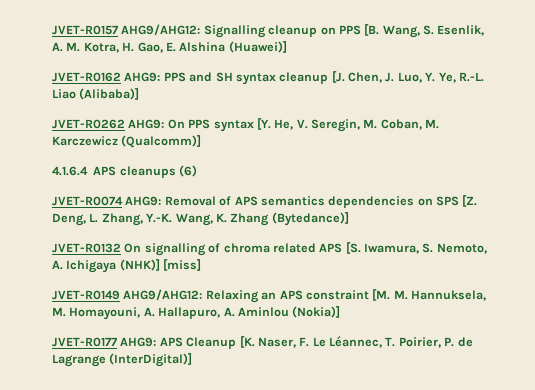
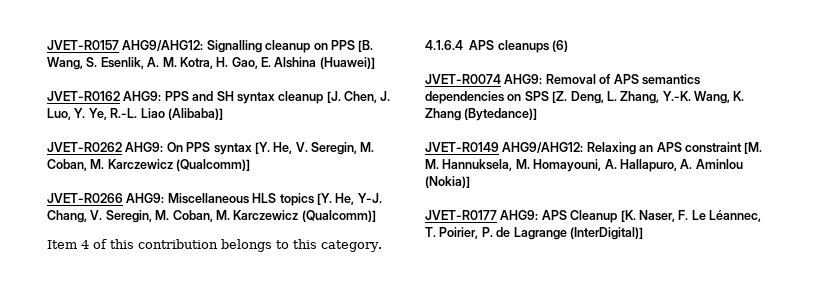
(202, 141) none -> [47,193,382,206] [47,210,376,223] [47,239,382,252] // JVET-R0266 AHG9: Miscellaneous HLS topics [Y. He, Y-J. Chang, V. Seregin, M. Coban, M. Karczewicz (Qualcomm)] // Item 4 of this contribution belongs to this category.
[52,242,487,256] [52,259,202,273] // JVET-R0132 On signalling of chroma related APS [S. Iwamura, S. Nemoto, A. Ichigaya (NHK)] [miss] -> (538, 114) none

